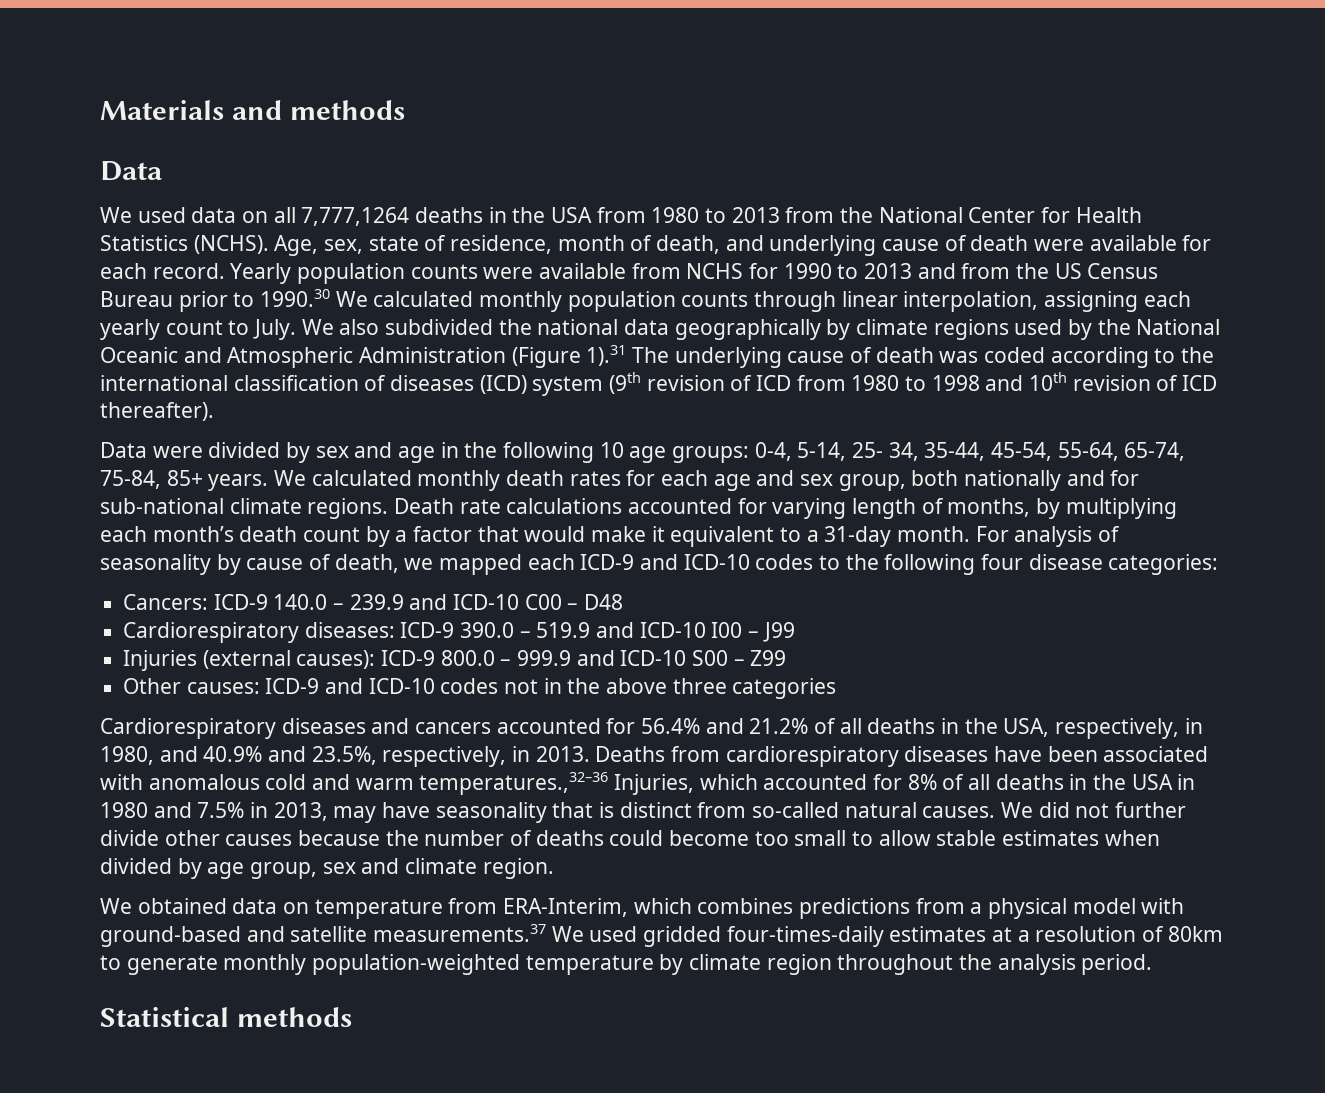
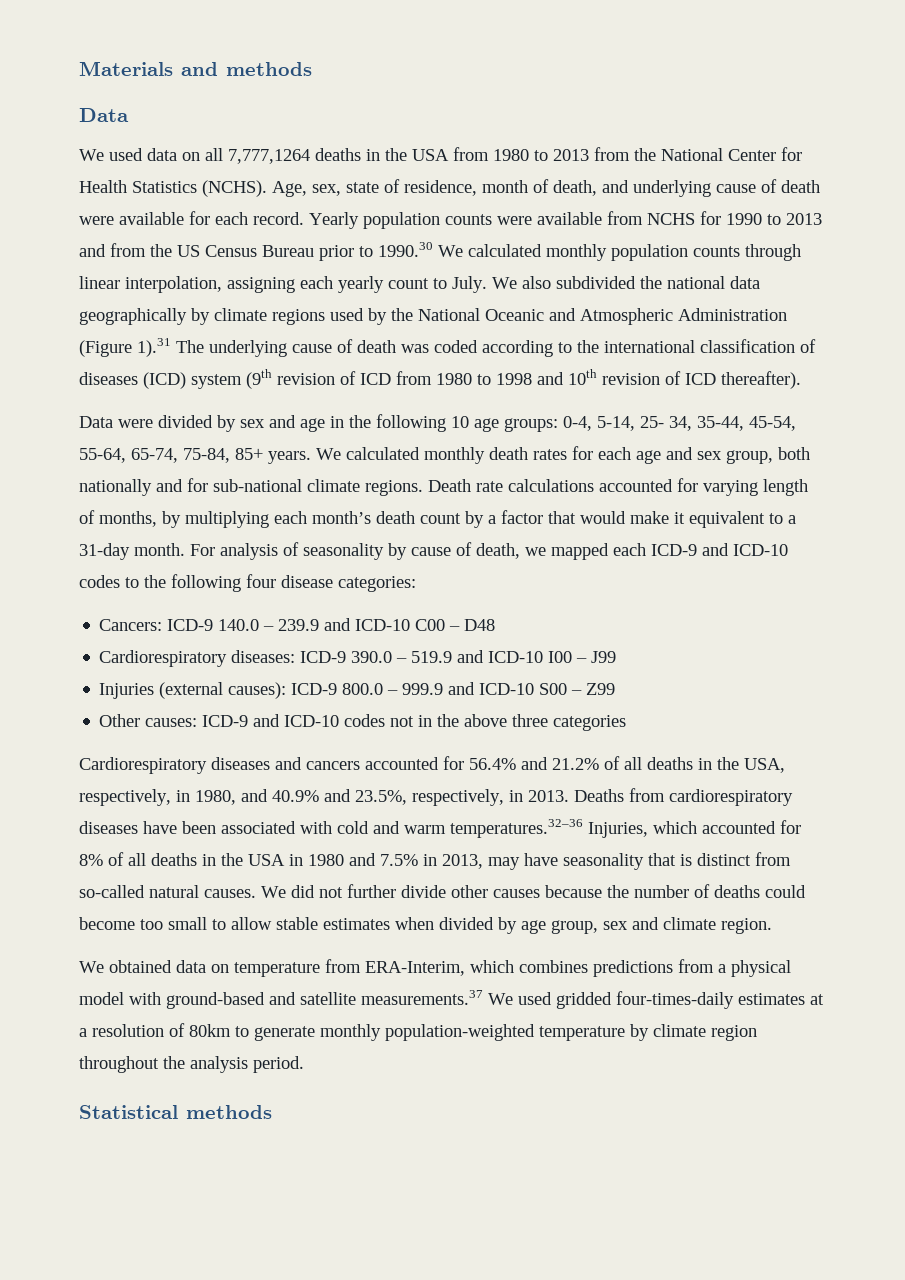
[148,774,260,790] anomalous -> (332, 827) none
[419,772,609,795] temperatures.,32–36 -> [450,819,583,838] temperatures.32–36

